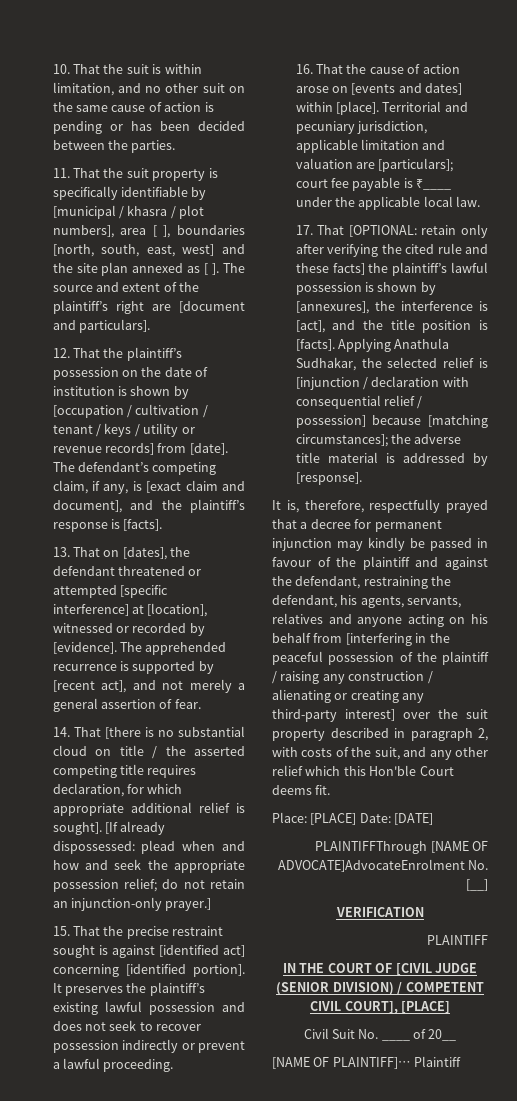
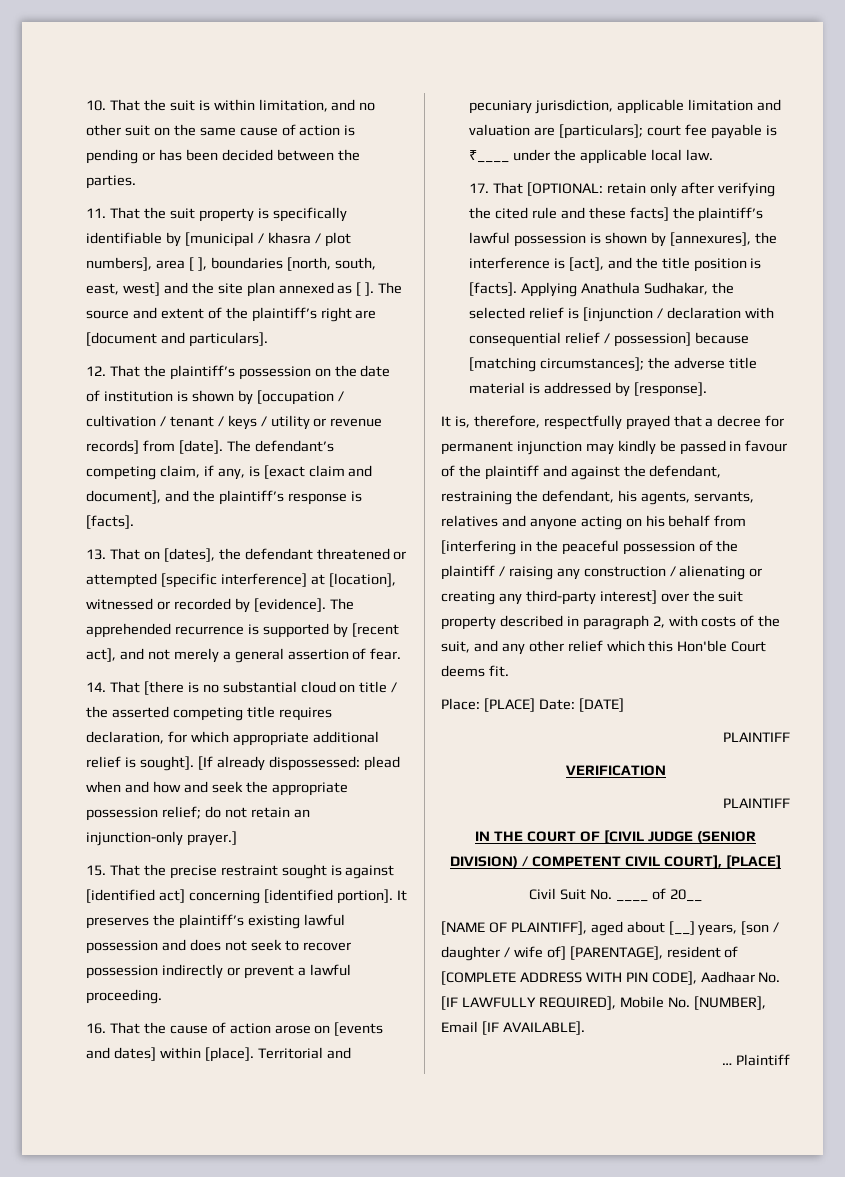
[315,841,488,854] [277,859,488,872] [466,879,488,891] PLAINTIFFThrough [NAME OF ADVOCATE]AdvocateEnrolment No. [__] -> [723,732,790,742] PLAINTIFF
[332,1057,411,1069] PLAINTIFF]… -> [510,921,780,936] [441,946,739,961] [441,971,781,985] [441,996,766,1010] [441,1021,585,1035] [722,1063,733,1065] PLAINTIFF], aged about [__] years, [son / daughter / wife of] [PARENTAGE], resident of [COMPLETE ADDRESS WITH PIN CODE], Aadhaar No. [IF LAWFULLY REQUIRED], Mobile No. [NUMBER], Email [IF AVAILABLE]. // …

